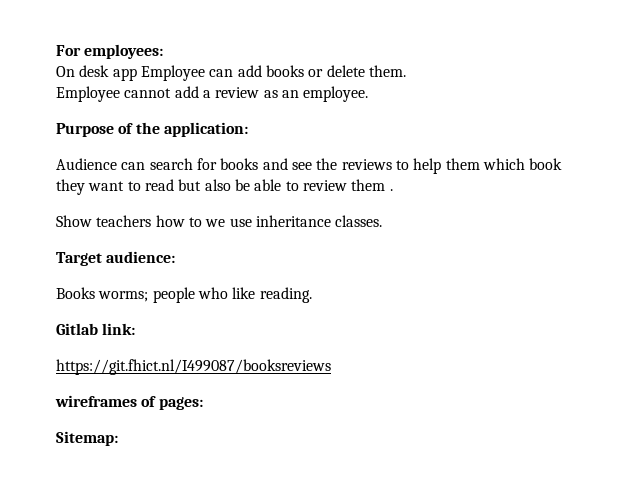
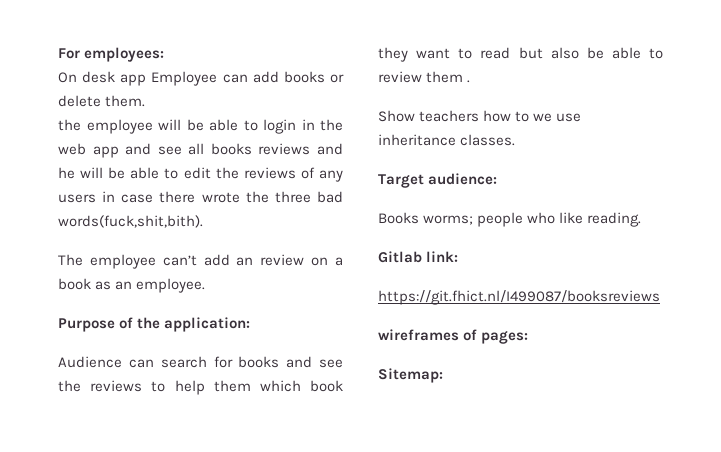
[56,86,260,102] Employee cannot add a review -> [58,119,343,134] [58,143,343,158] [58,167,343,182] [58,191,343,203] [58,215,203,228] [58,254,343,269] [58,278,91,290] the employee will be able to login in the web app and see all books reviews and he will be able to edit the reviews of any users in case there wrote the three bad words(fuck,shit,bith). // The employee can’t add an review on a book

